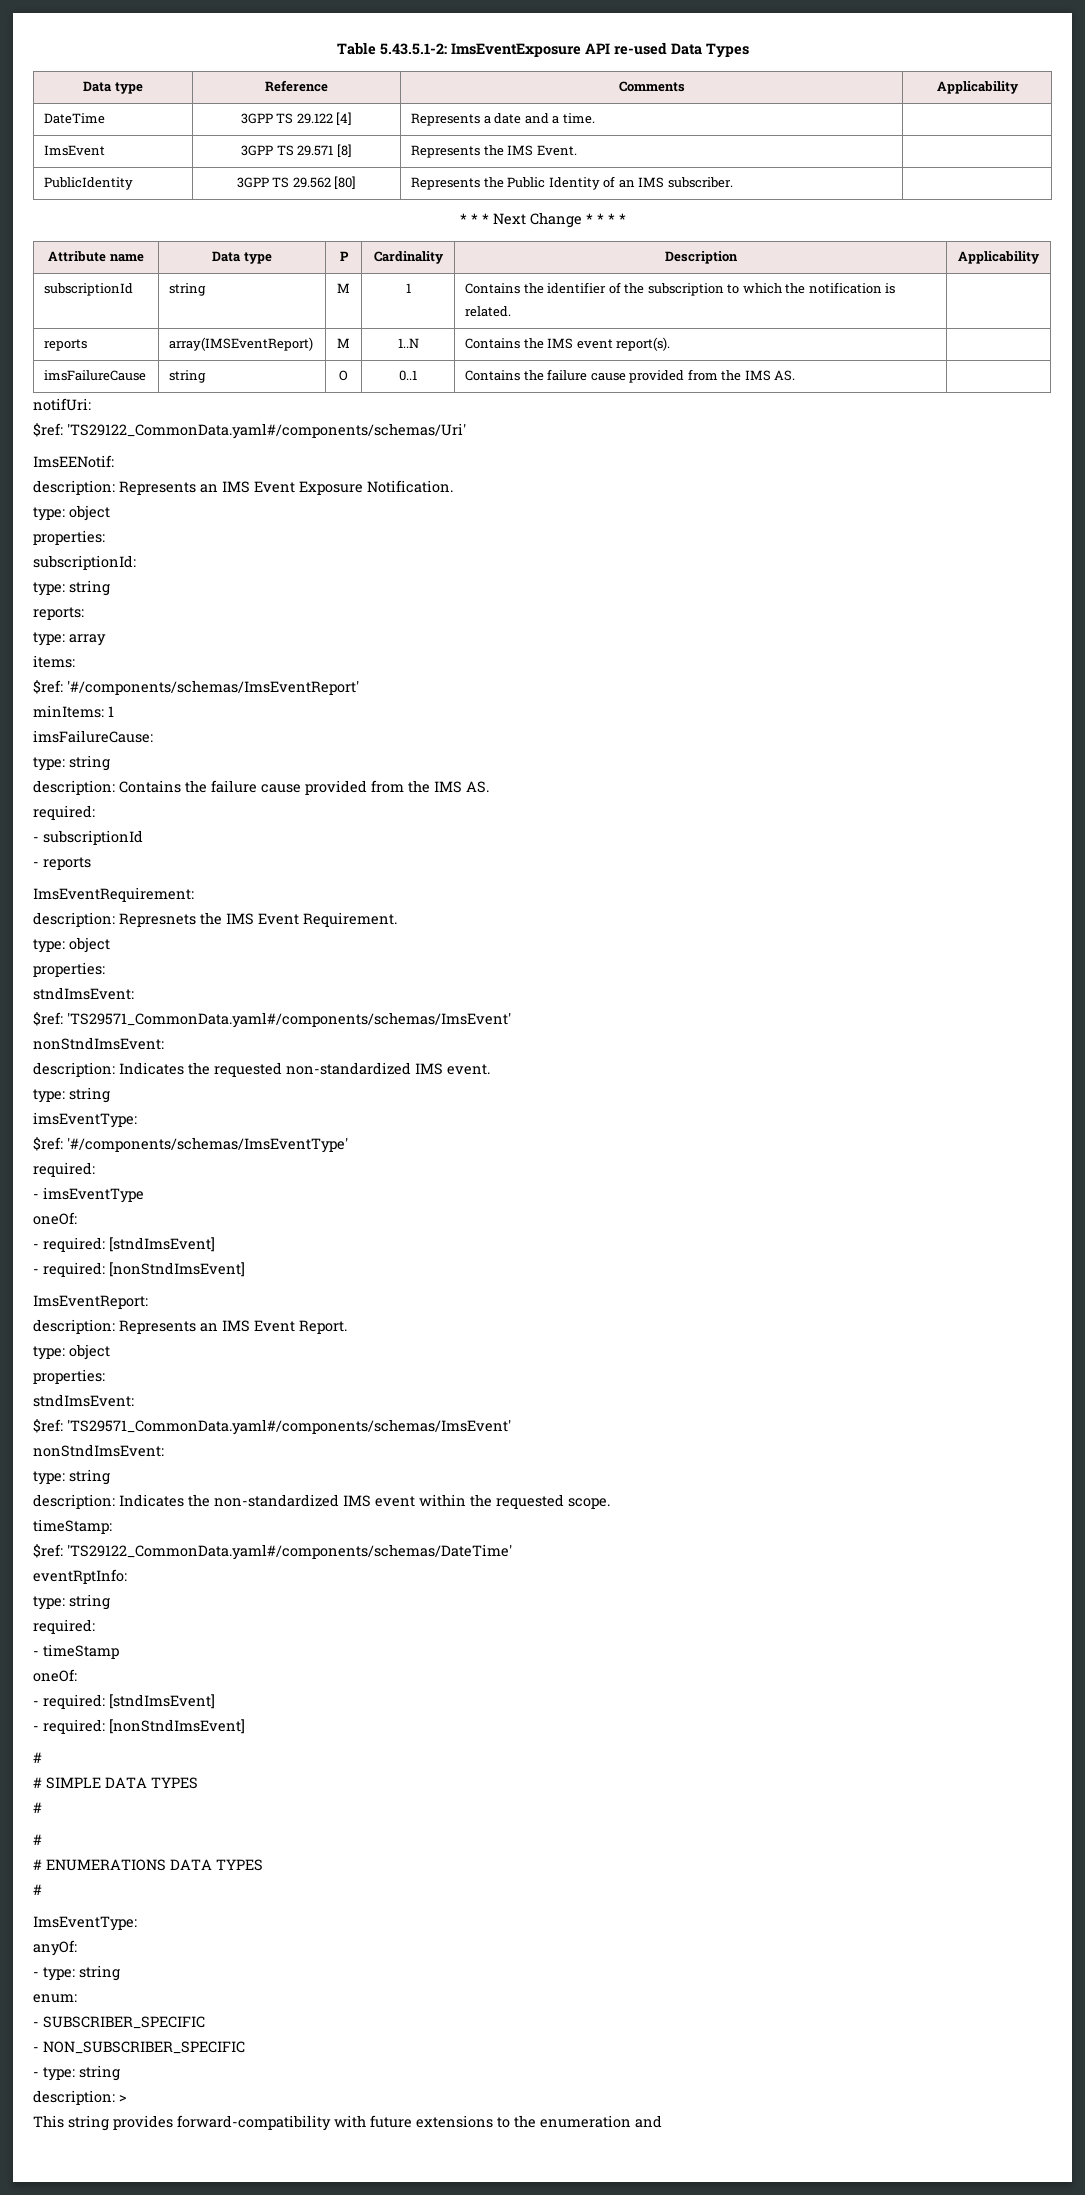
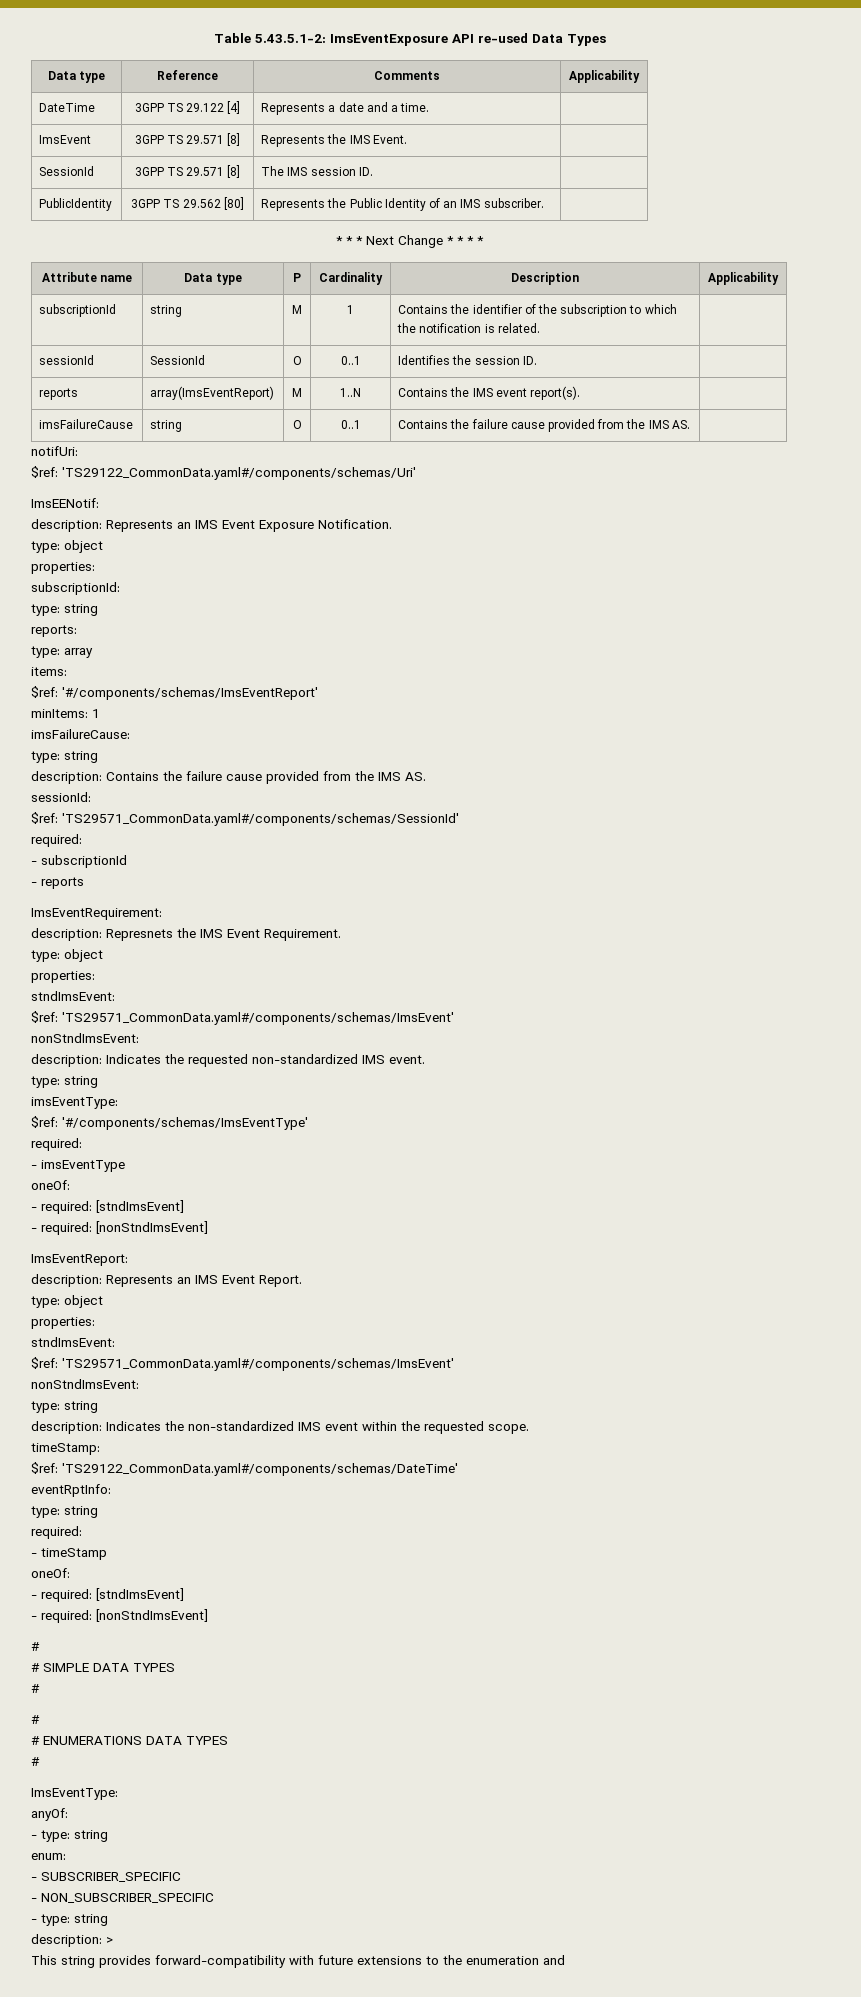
(577, 150) none -> [39,166,95,176] [134,165,241,178] [261,166,373,176] // SessionId | 3GPP TS 29.571 [8] | The IMS session ID. |
(512, 311) none -> [39,355,95,365] [150,355,206,365] [292,356,302,365] [340,356,361,365] [398,355,537,365] // sessionId | SessionId | O | 0..1 | Identifies the session ID. |
[169,337,314,351] array(IMSEventReport) -> [150,386,275,400] array(ImsEventReport)
(489, 787) none -> [31,792,91,802] [31,812,459,826] // sessionId: // $ref: 'TS29571_CommonData.yaml#/components/schemas/SessionId'

